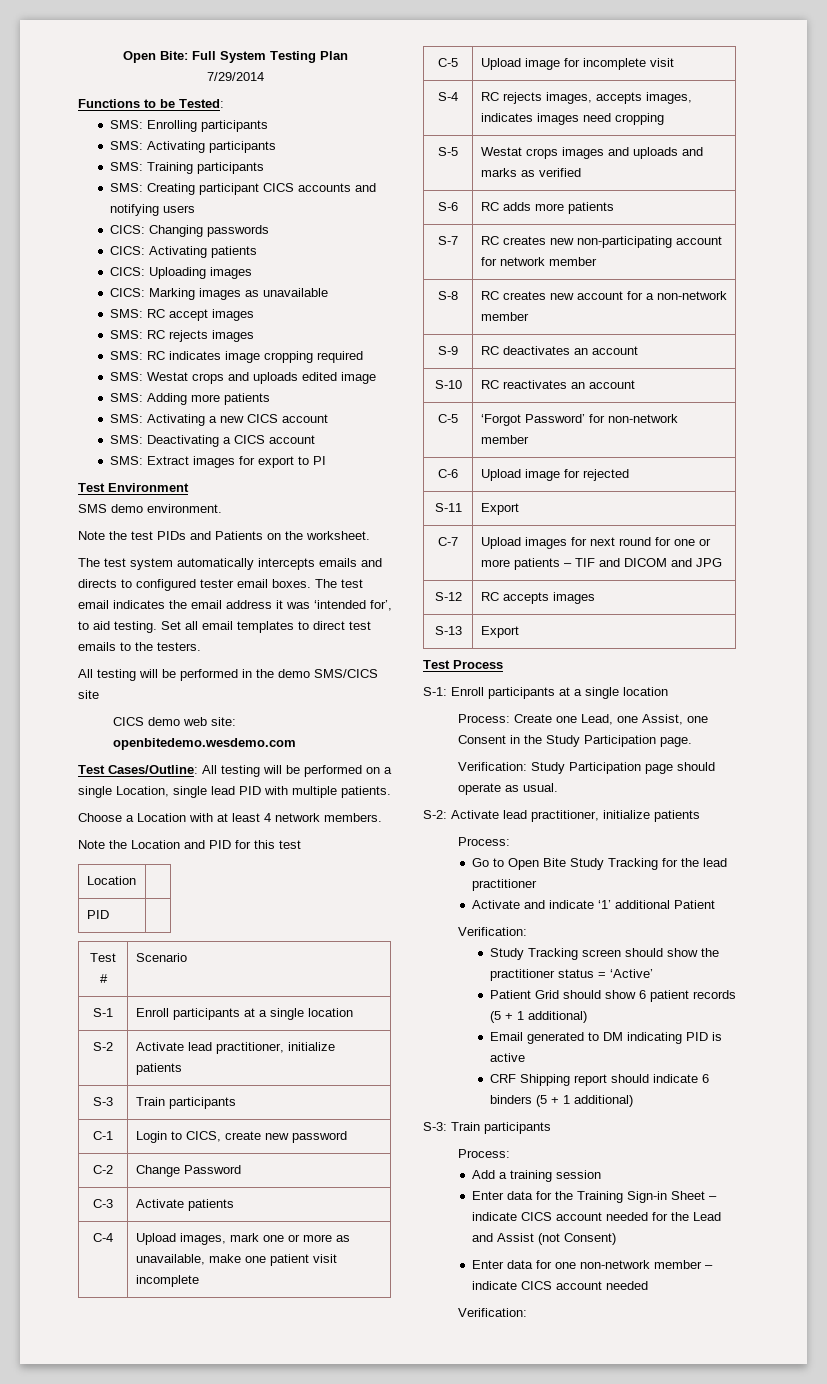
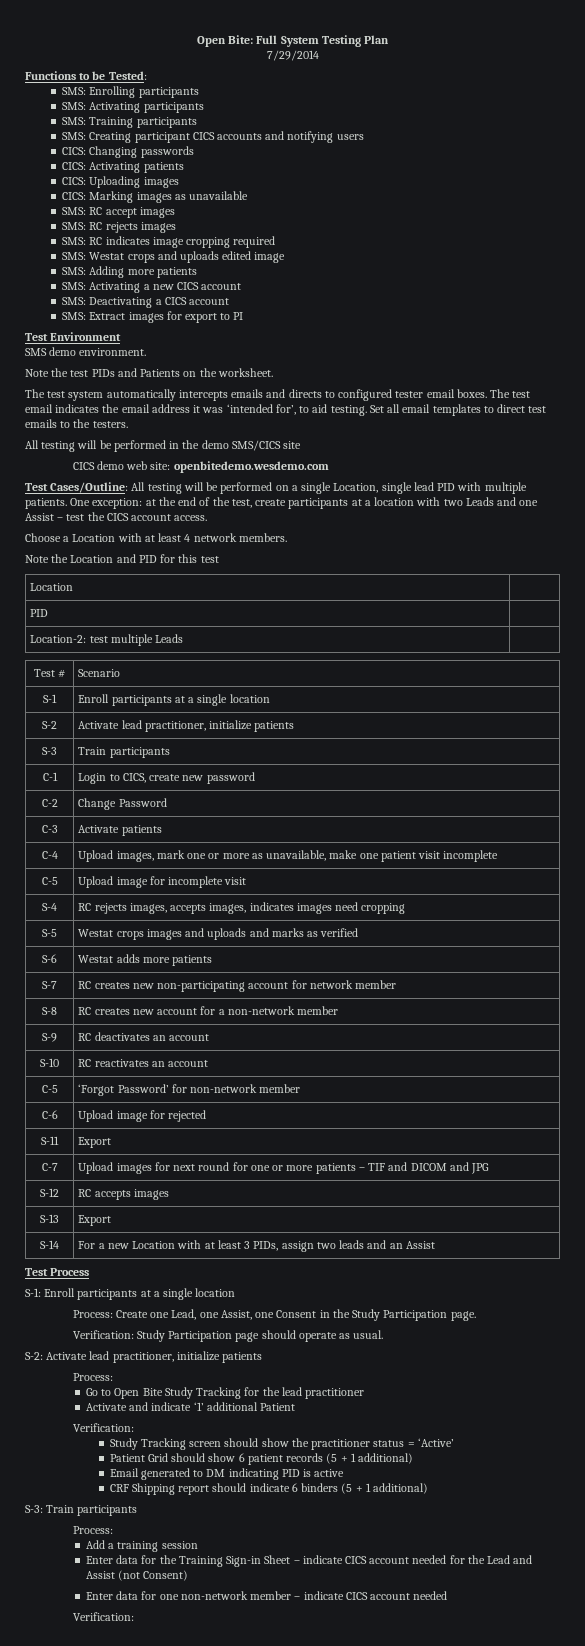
(391, 792) none -> [70,497,539,509] [25,512,208,521] One exception: at the end of the test, create participants at a location with two Leads and one Assist – test the CICS account access.
(109, 914) none -> [30,634,184,646] // Location-2: test multiple Leads |
[480,202,499,211] RC -> [78,955,114,963] Westat
(519, 632) none -> [40,1240,59,1249] [78,1240,435,1252] // S-14 | For a new Location with at least 3 PIDs, assign two leads and an Assist

